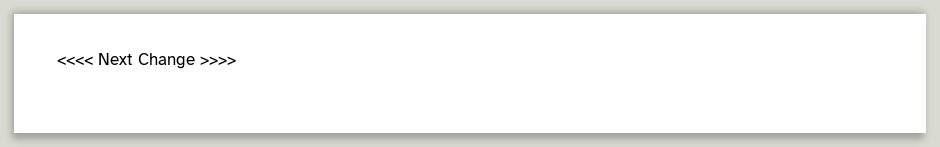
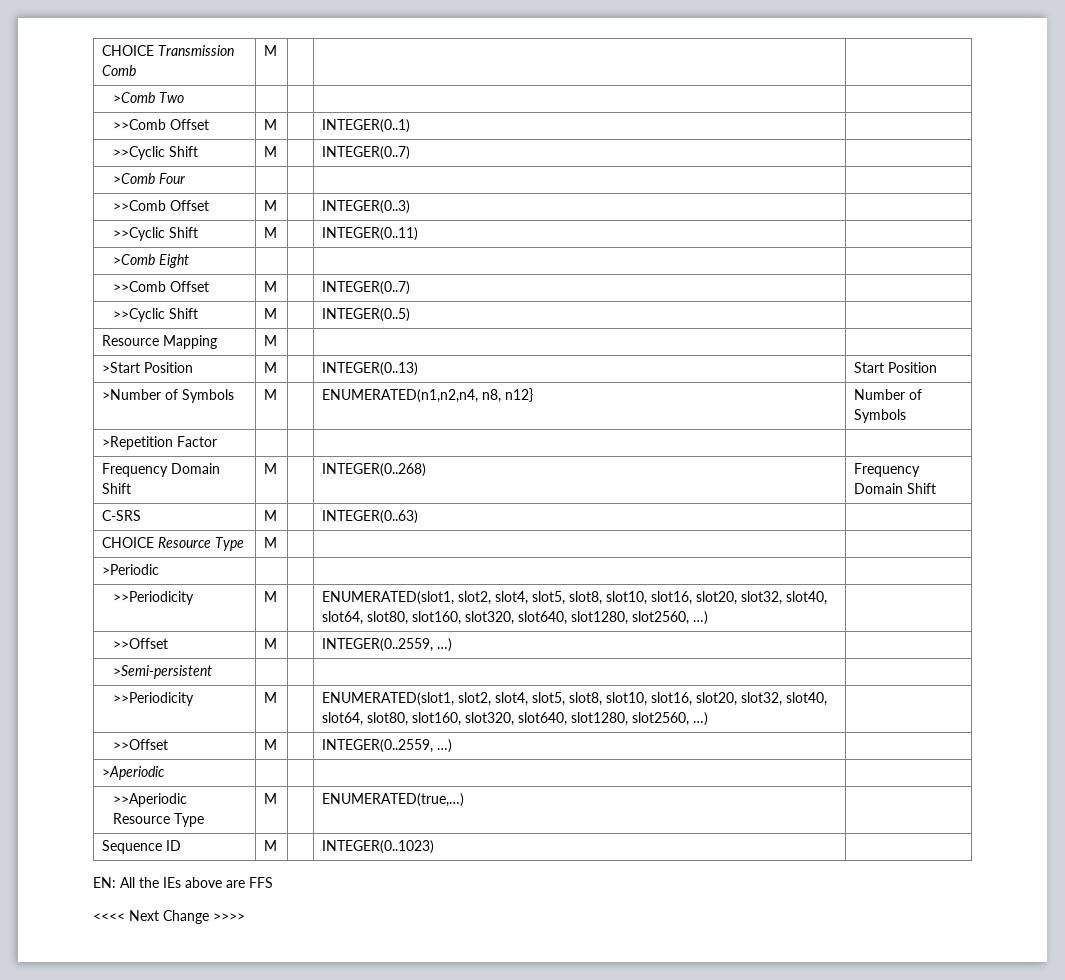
(57, 60) none -> [102,45,235,56] [102,65,137,76] [264,45,278,56] [112,92,184,103] [112,119,209,130] [264,119,278,130] [322,119,411,133] [112,146,198,160] [264,146,278,157] [322,146,411,160] [112,173,185,184] [112,200,209,211] [264,200,278,211] [322,200,411,214] [112,227,198,241] [264,227,278,238] [322,227,419,241] [112,254,189,268] [112,281,209,292] [264,281,278,292] [322,281,411,295] [112,308,198,322] [264,308,278,319] [322,308,411,322] [102,335,218,349] [264,335,278,346] [102,362,194,373] [264,362,278,373] [322,362,419,376] [854,362,938,373] [102,389,235,403] [264,389,278,400] [322,388,534,403] [854,389,923,400] [854,409,907,423] [102,436,218,450] [102,463,221,477] [102,483,132,494] [264,463,278,474] [322,463,427,477] [854,463,921,477] [854,483,937,494] [102,510,142,521] [264,510,278,521] [322,510,419,524] [102,537,245,551] [264,537,278,548] [102,564,160,575] [112,591,194,605] [264,591,278,602] [322,591,828,605] [322,611,709,625] [112,638,168,649] [264,638,278,649] [322,638,453,652] [112,665,212,679] [112,692,194,706] [264,692,278,703] [322,692,828,706] [322,712,709,726] [112,739,168,750] [264,739,278,750] [322,739,453,753] [102,766,166,780] [112,793,187,807] [112,813,204,827] [264,793,278,804] [322,793,465,807] [102,840,182,854] [264,840,278,851] [322,840,435,854] [93,877,273,888] CHOICE Transmission Comb | M | | | // >Comb Two | | | | // >>Comb Offset | M | | INTEGER(0..1) | // >>Cyclic Shift | M | | INTEGER(0..7) | // >Comb Four | | | | // >>Comb Offset | M | | INTEGER(0..3) | // >>Cyclic Shift | M | | INTEGER(0..11) | // >Comb Eight | | | | // >>Comb Offset | M | | INTEGER(0..7) | // >>Cyclic Shift | M | | INTEGER(0..5) | // Resource Mapping | M | | | // >Start Position | M | | INTEGER(0..13) | Start Position // >Number of Symbols | M | | ENUMERATED(n1,n2,n4, n8, n12} | Number of Symbols // >Repetition Factor | | | | // Frequency Domain Shift | M | | INTEGER(0..268) | Frequency Domain Shift // C-SRS | M | | INTEGER(0..63) | // CHOICE Resource Type | M | | | // >Periodic | | | | // >>Periodicity | M | | ENUMERATED(slot1, slot2, slot4, slot5, slot8, slot10, slot16, slot20, slot32, slot40, slot64, slot80, slot160, slot320, slot640, slot1280, slot2560, …) | // >>Offset | M | | INTEGER(0..2559, …) | // >Semi-persistent | | | | // >>Periodicity | M | | ENUMERATED(slot1, slot2, slot4, slot5, slot8, slot10, slot16, slot20, slot32, slot40, slot64, slot80, slot160, slot320, slot640, slot1280, slot2560, …) | // >>Offset | M | | INTEGER(0..2559, …) | // >Aperiodic | | | | // >>Aperiodic Resource Type | M | | ENUMERATED(true,…) | // Sequence ID | M | | INTEGER(0..1023) | // EN: All the IEs above are FFS //

